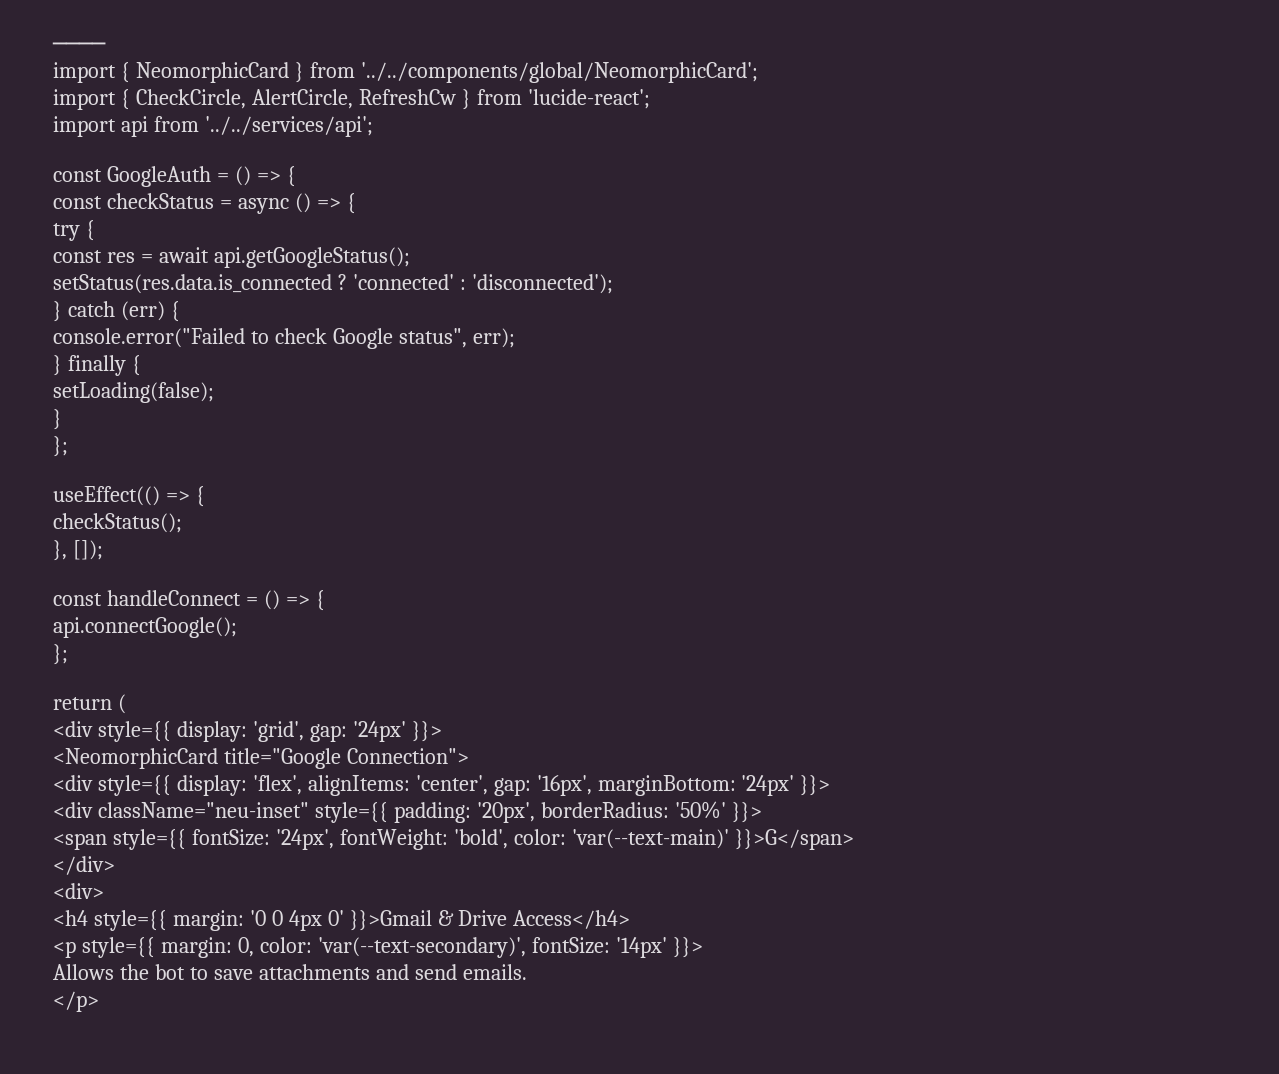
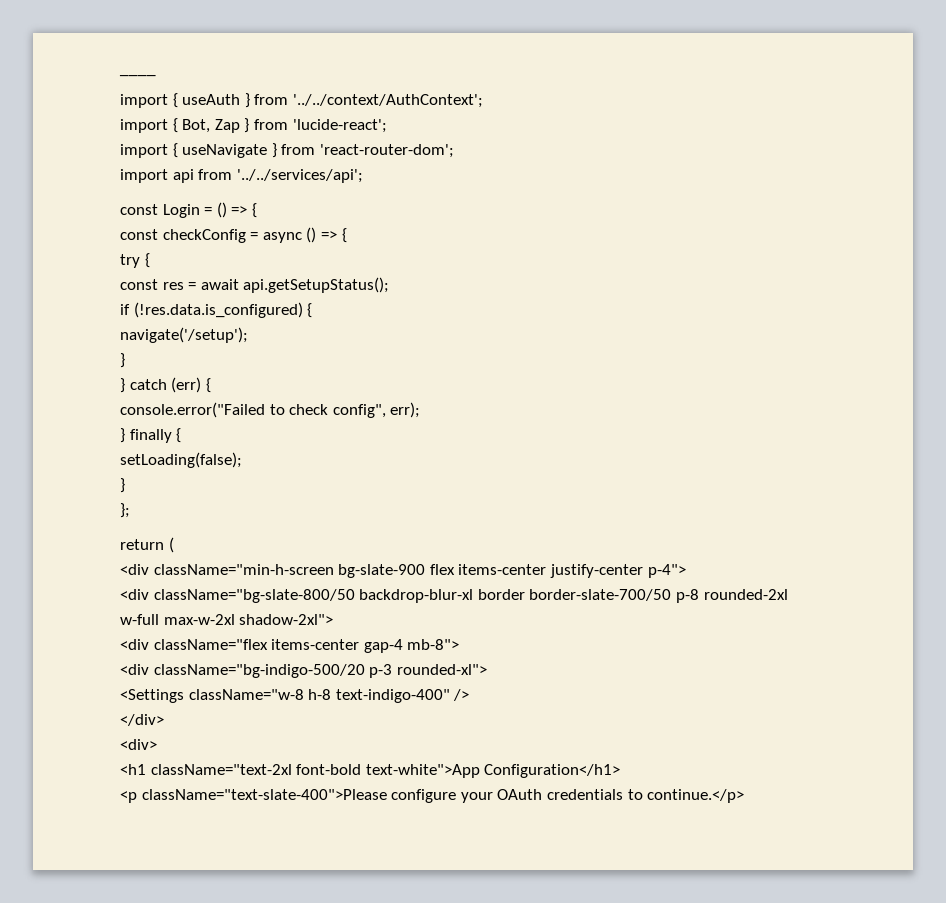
[135,62,758,83] [53,89,456,110] NeomorphicCard } from '../../components/global/NeomorphicCard'; // import { CheckCircle, AlertCircle, RefreshCw -> [182,93,483,108] [120,118,240,133] useAuth } from '../../context/AuthContext'; // import { Bot, Zap
(650, 99) none -> [120,143,454,158] // import { useNavigate } from 'react-router-dom';
[106,166,211,187] GoogleAuth -> [162,204,200,218] Login
[106,193,214,209] checkStatus -> [162,229,246,243] checkConfig
[213,247,410,268] [53,274,613,294] api.getGoogleStatus(); // setStatus(res.data.is_connected ? 'connected' : 'disconnected'); -> [243,277,390,293] [120,302,313,318] [120,327,248,343] [120,353,125,368] api.getSetupStatus(); // if (!res.data.is_configured) { // navigate('/setup'); // }
[332,328,467,349] Google status", -> [332,404,386,418] config",
[53,486,205,507] [53,513,182,533] [53,540,103,561] [53,590,325,611] [53,617,237,638] [53,644,68,665] [53,694,126,714] [53,721,442,742] [53,748,469,769] [53,775,831,796] [53,801,762,823] [53,829,854,850] [53,856,115,875] [53,883,104,899] [53,910,631,931] [53,937,703,958] [53,964,527,980] [53,991,99,1012] useEffect(() => { // checkStatus(); // }, []); // const handleConnect = () => { // api.connectGoogle(); // }; // return ( // <div style={{ display: 'grid', gap: '24px' }}> // <NeomorphicCard title="Google Connection"> // <div style={{ display: 'flex', alignItems: 'center', gap: '16px', marginBottom: '24px' }}> // <div className="neu-inset" style={{ padding: '20px', borderRadius: '50%' }}> // <span style={{ fontSize: '24px', fontWeight: 'bold', color: 'var(--text-main)' }}>G</span> // </div> // <div> // <h4 style={{ margin: '0 0 4px 0' }}>Gmail & Drive Access</h4> // <p style={{ margin: 0, color: 'var(--text-secondary)', fontSize: '14px' }}> // Allows the bot to save attachments and send emails. // </p> -> [120,537,174,553] [120,564,686,578] [120,589,788,603] [120,614,334,625] [120,639,460,653] [120,664,487,678] [120,689,470,703] [120,714,164,726] [120,739,157,750] [120,764,621,778] [120,789,745,803] return ( // <div className="min-h-screen bg-slate-900 flex items-center justify-center p-4"> // <div className="bg-slate-800/50 backdrop-blur-xl border border-slate-700/50 p-8 rounded-2xl w-full max-w-2xl shadow-2xl"> // <div className="flex items-center gap-4 mb-8"> // <div className="bg-indigo-500/20 p-3 rounded-xl"> // <Settings className="w-8 h-8 text-indigo-400" /> // </div> // <div> // <h1 className="text-2xl font-bold text-white">App Configuration</h1> // <p className="text-slate-400">Please configure your OAuth credentials to continue.</p>

